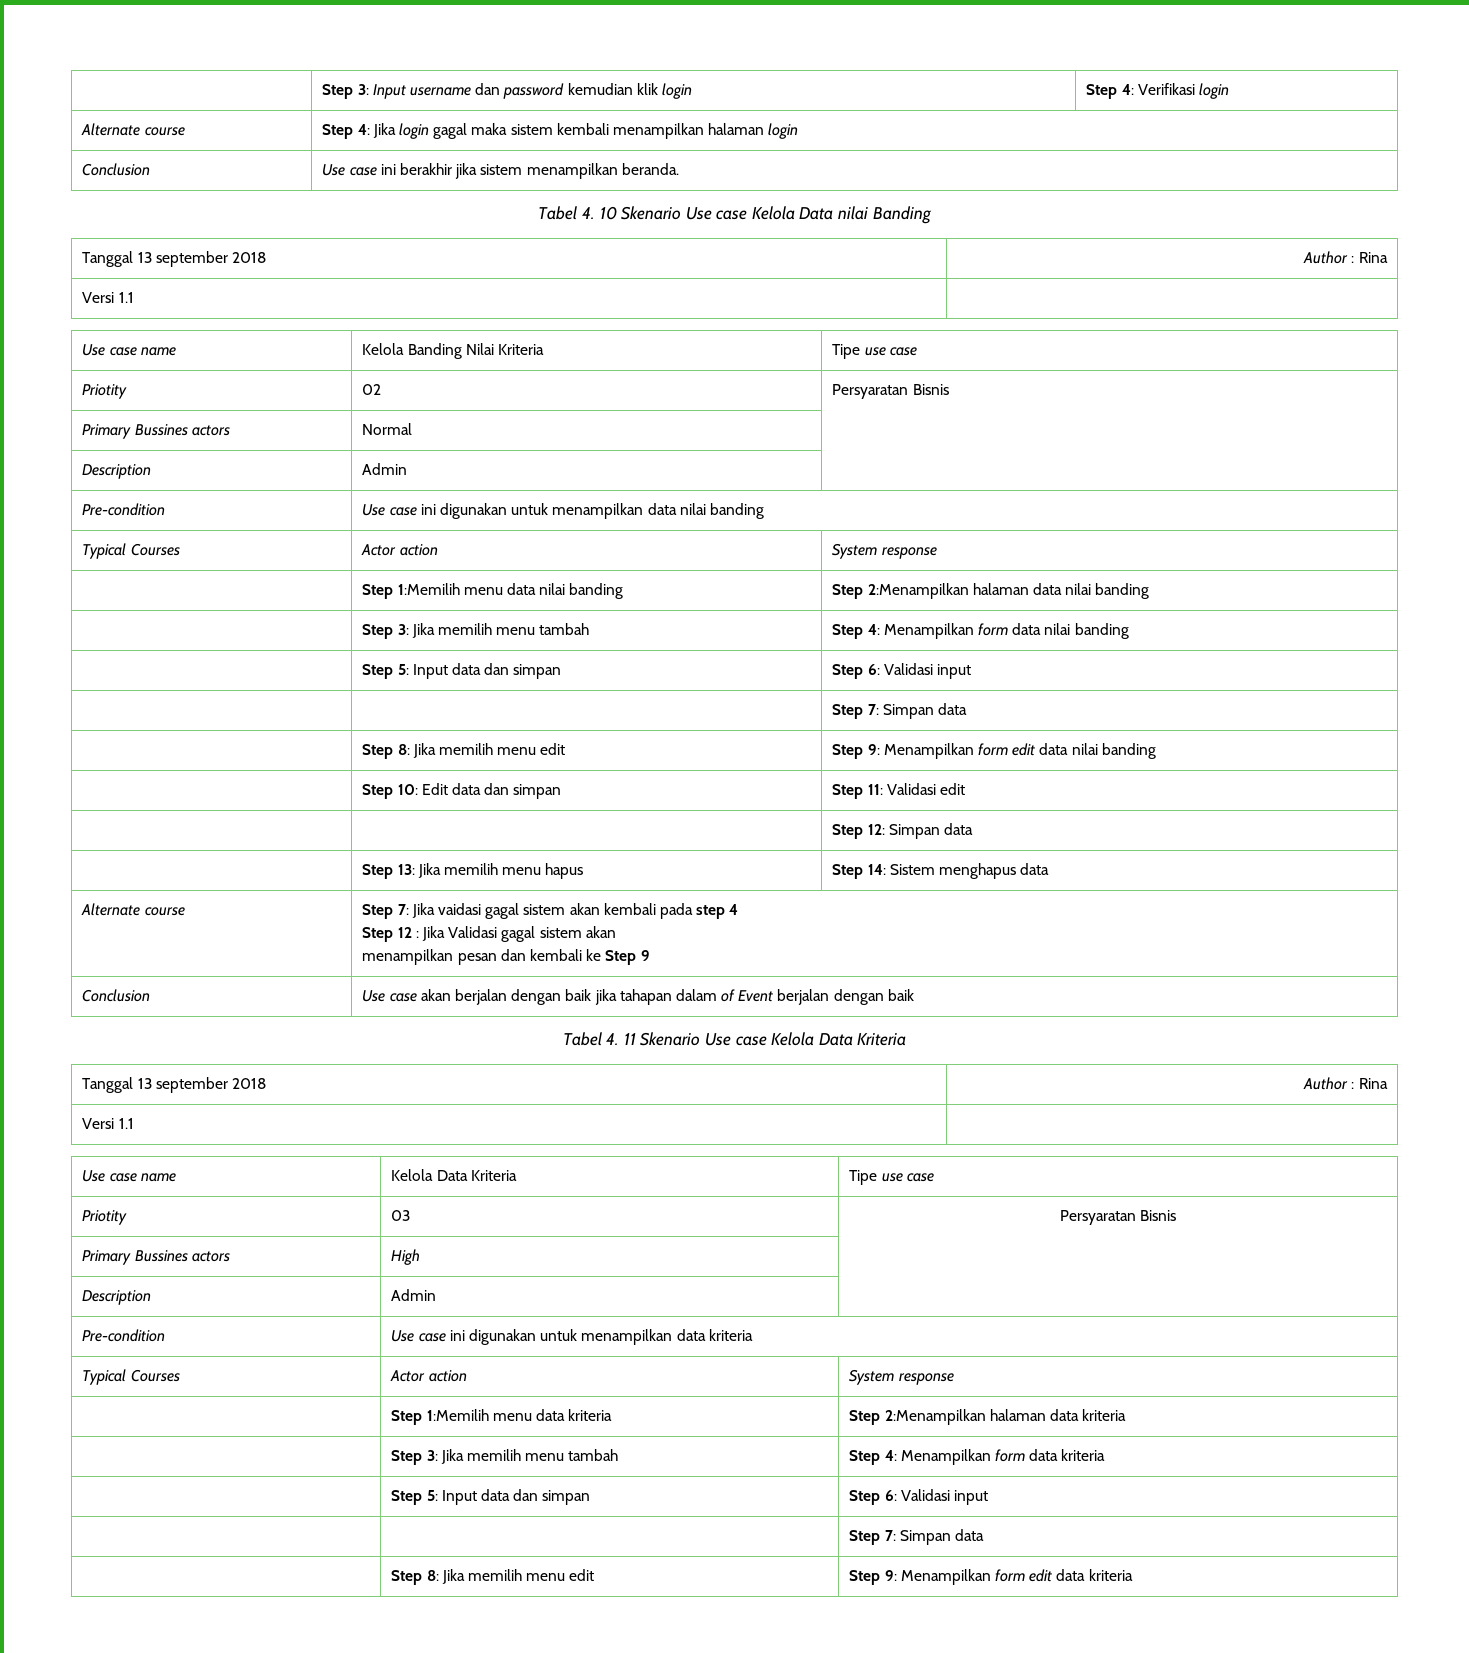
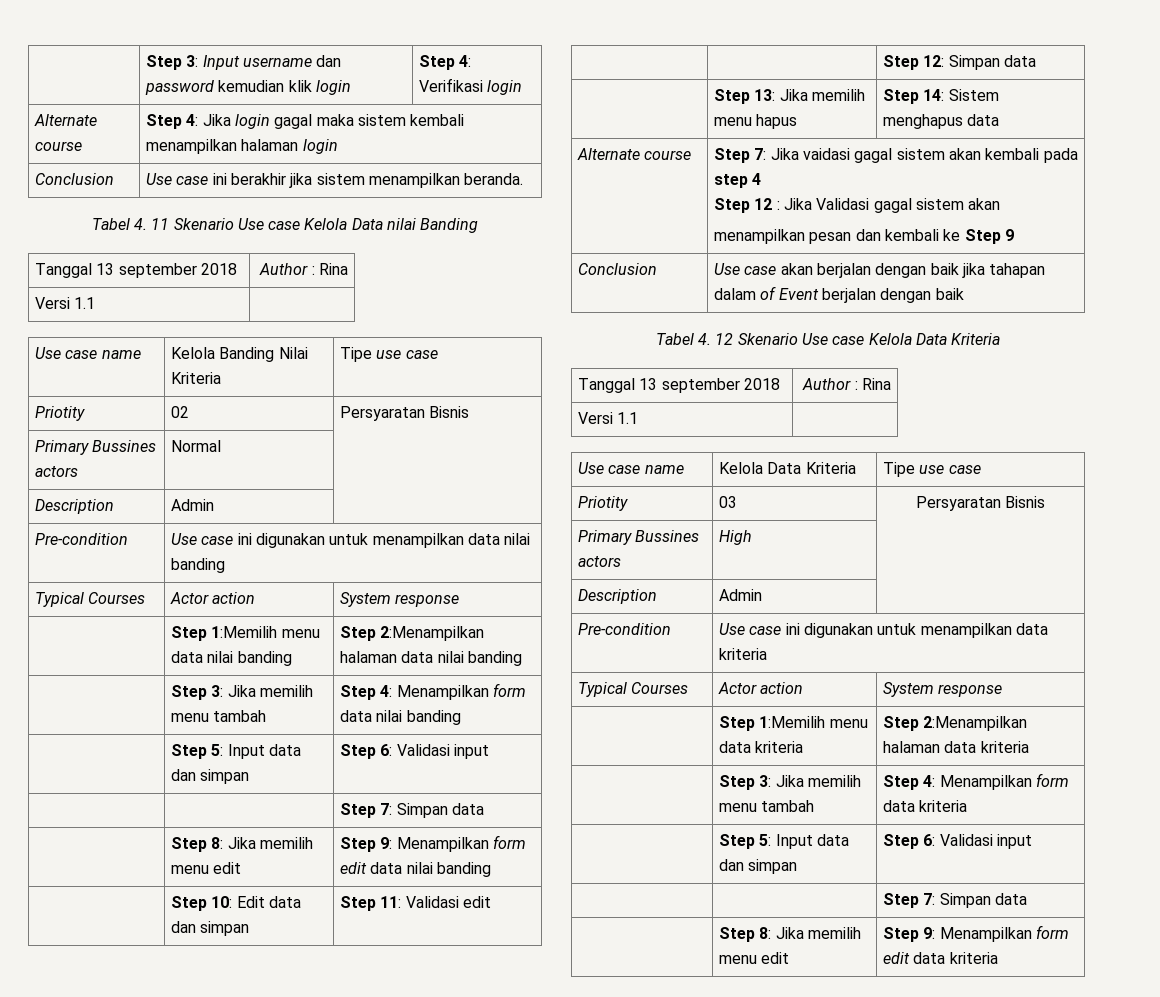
[599,206,617,220] 10 -> [151,218,170,230] 11
[623,1033,636,1045] 11 -> [715,333,734,345] 12

